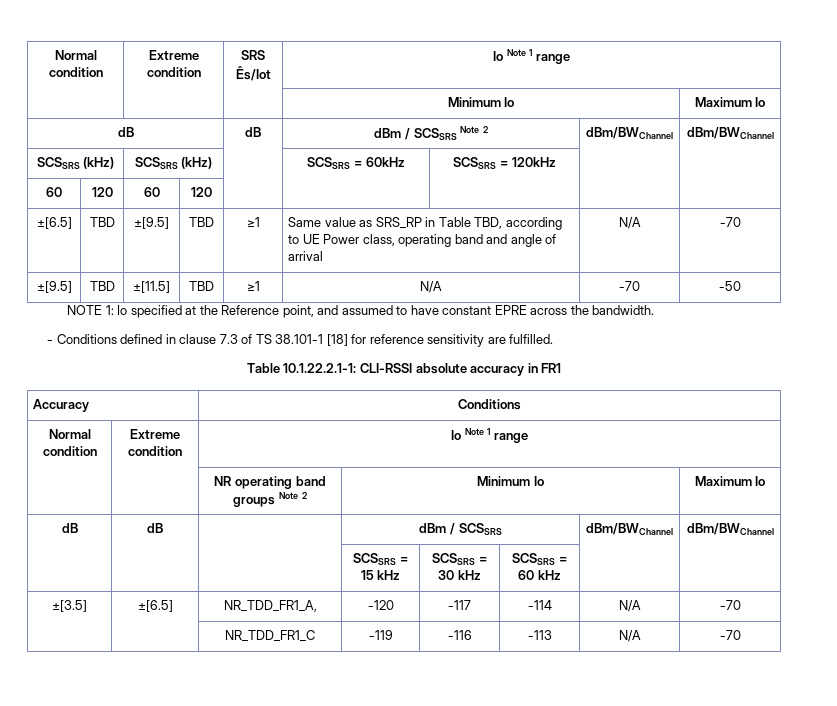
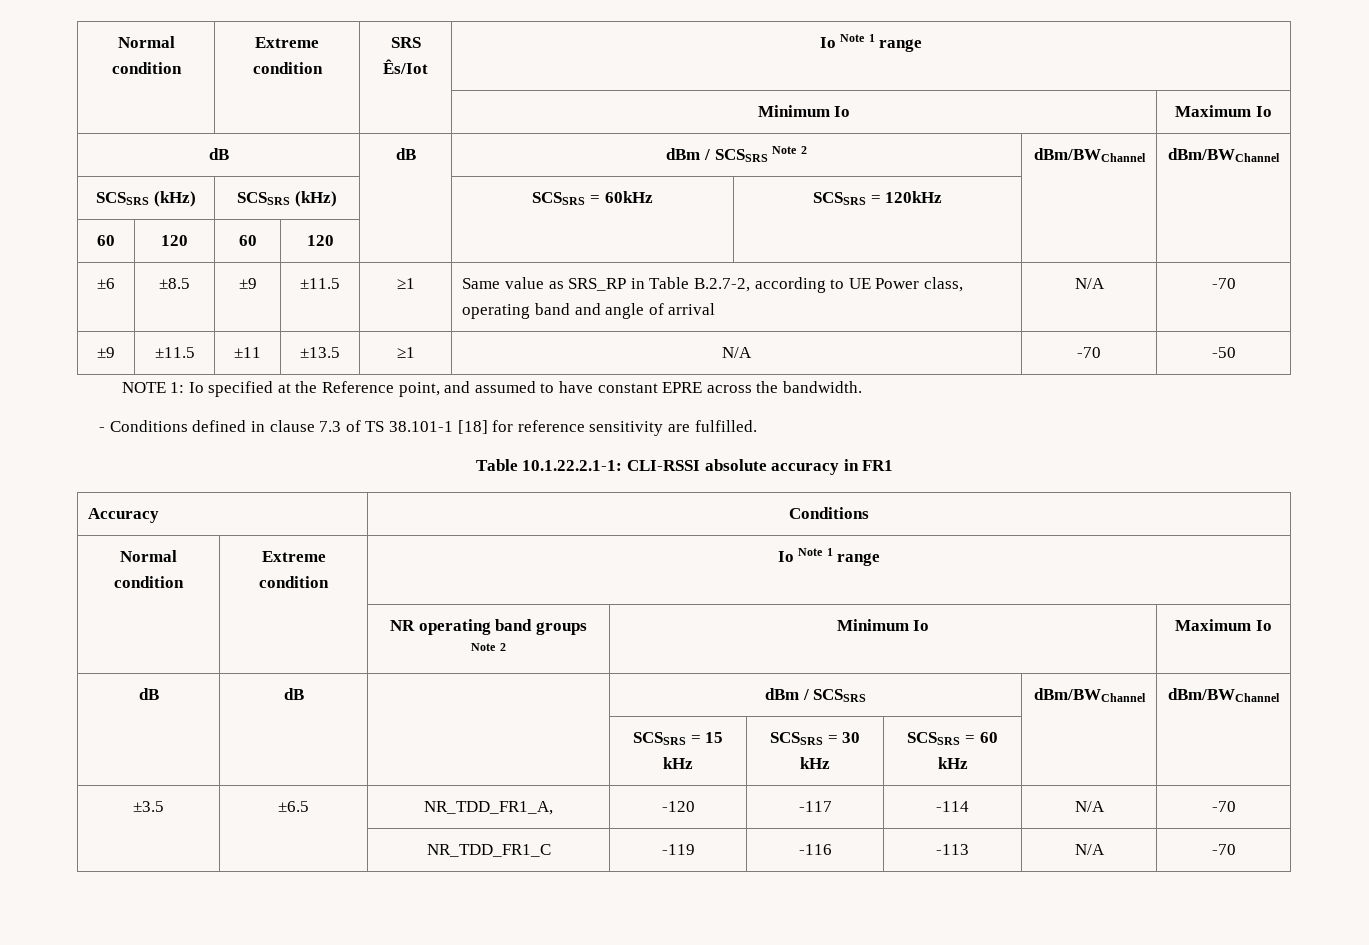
[36,217,72,229] [89,217,115,227] [134,217,169,229] [189,217,214,227] ±[6.5] | TBD | ±[9.5] | TBD -> [97,278,115,289] [159,278,190,289] [238,278,257,289] [300,278,340,289] ±6 | ±8.5 | ±9 | ±11.5
[474,217,503,229] TBD, -> [693,278,750,292] B.2.7-2,
[36,281,72,293] [89,281,115,291] [133,281,170,293] [189,281,214,291] ±[9.5] | TBD | ±[11.5] | TBD -> [97,347,115,358] [154,347,195,358] [234,347,261,358] [300,347,340,358] ±9 | ±11.5 | ±11 | ±13.5
[52,600,87,612] [137,600,173,612] ±[3.5] | ±[6.5] -> [133,801,164,812] [278,801,309,812] ±3.5 | ±6.5

